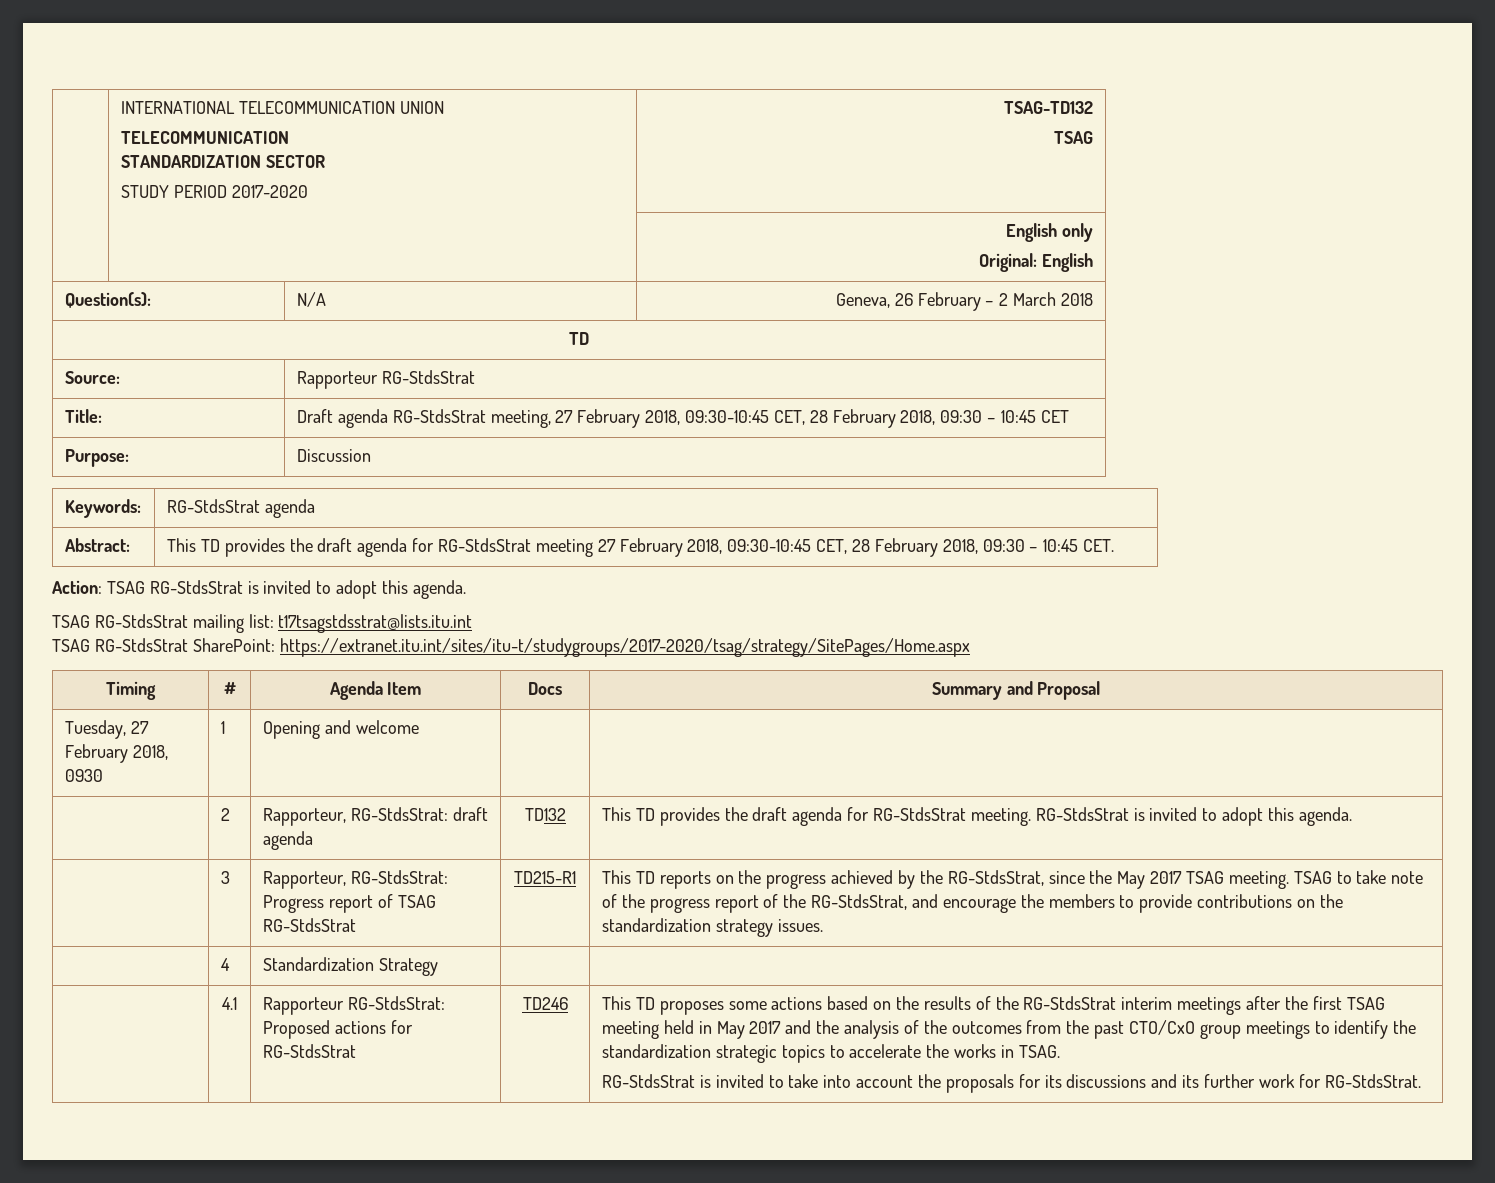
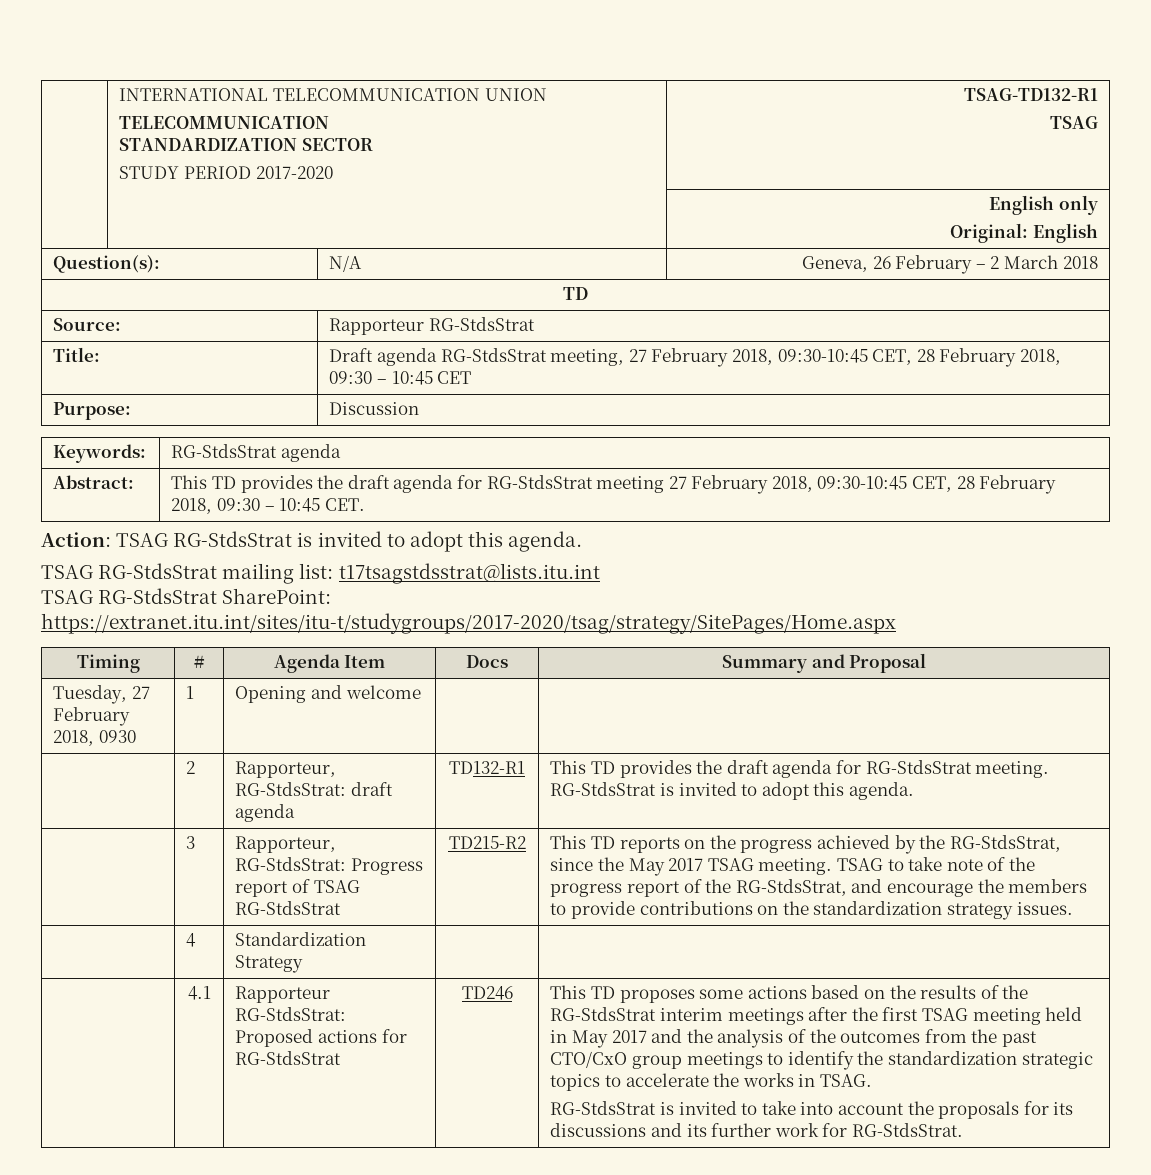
[1004,101,1094,114] TSAG-TD132 -> [963,88,1098,101] TSAG-TD132-R1
[524,808,566,821] TD132 -> [449,761,525,774] TD132-R1
[514,871,576,884] TD215-R1 -> [448,836,526,849] TD215-R2

